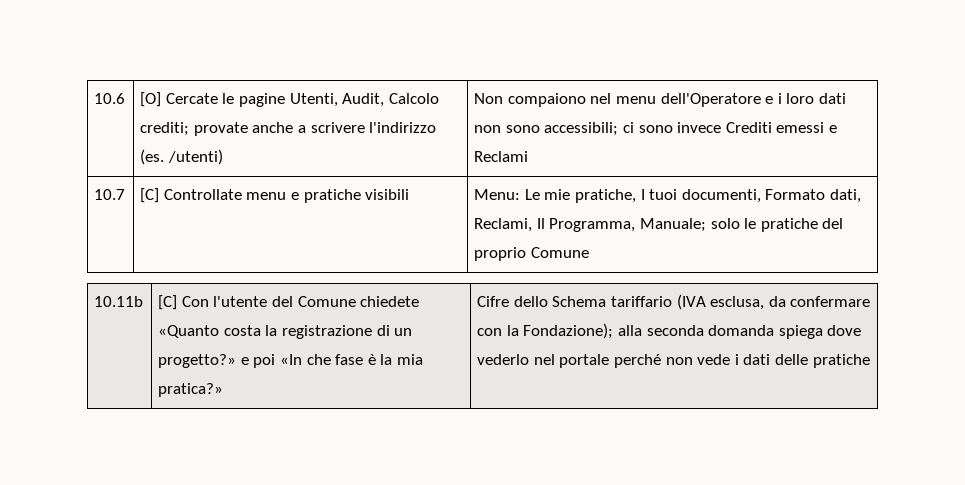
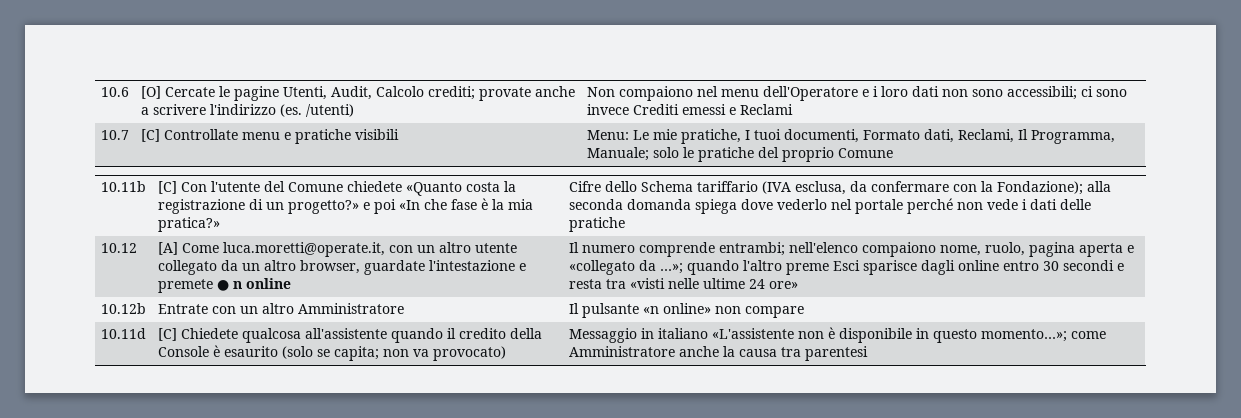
(870, 361) none -> [100,243,137,253] [157,242,517,257] [157,260,526,275] [157,278,291,293] [568,242,1134,257] [568,260,1124,275] [568,278,798,289] [100,303,146,314] [157,303,404,314] [568,303,804,318] [100,328,146,339] [157,328,542,343] [157,345,506,361] [568,327,1106,343] [568,346,868,361] // 10.12 | [A] Come luca.moretti@operate.it, con un altro utente collegato da un altro browser, guardate l'intestazione e premete ● n online | Il numero comprende entrambi; nell'elenco compaiono nome, ruolo, pagina aperta e «collegato da …»; quando l'altro preme Esci sparisce dagli online entro 30 secondi e resta tra «visti nelle ultime 24 ore» // 10.12b | Entrate con un altro Amministratore | Il pulsante «n online» non compare // 10.11d | [C] Chiedete qualcosa all'assistente quando il credito della Console è esaurito (solo se capita; non va provocato) | Messaggio in italiano «L'assistente non è disponibile in questo momento…»; come Amministratore anche la causa tra parentesi

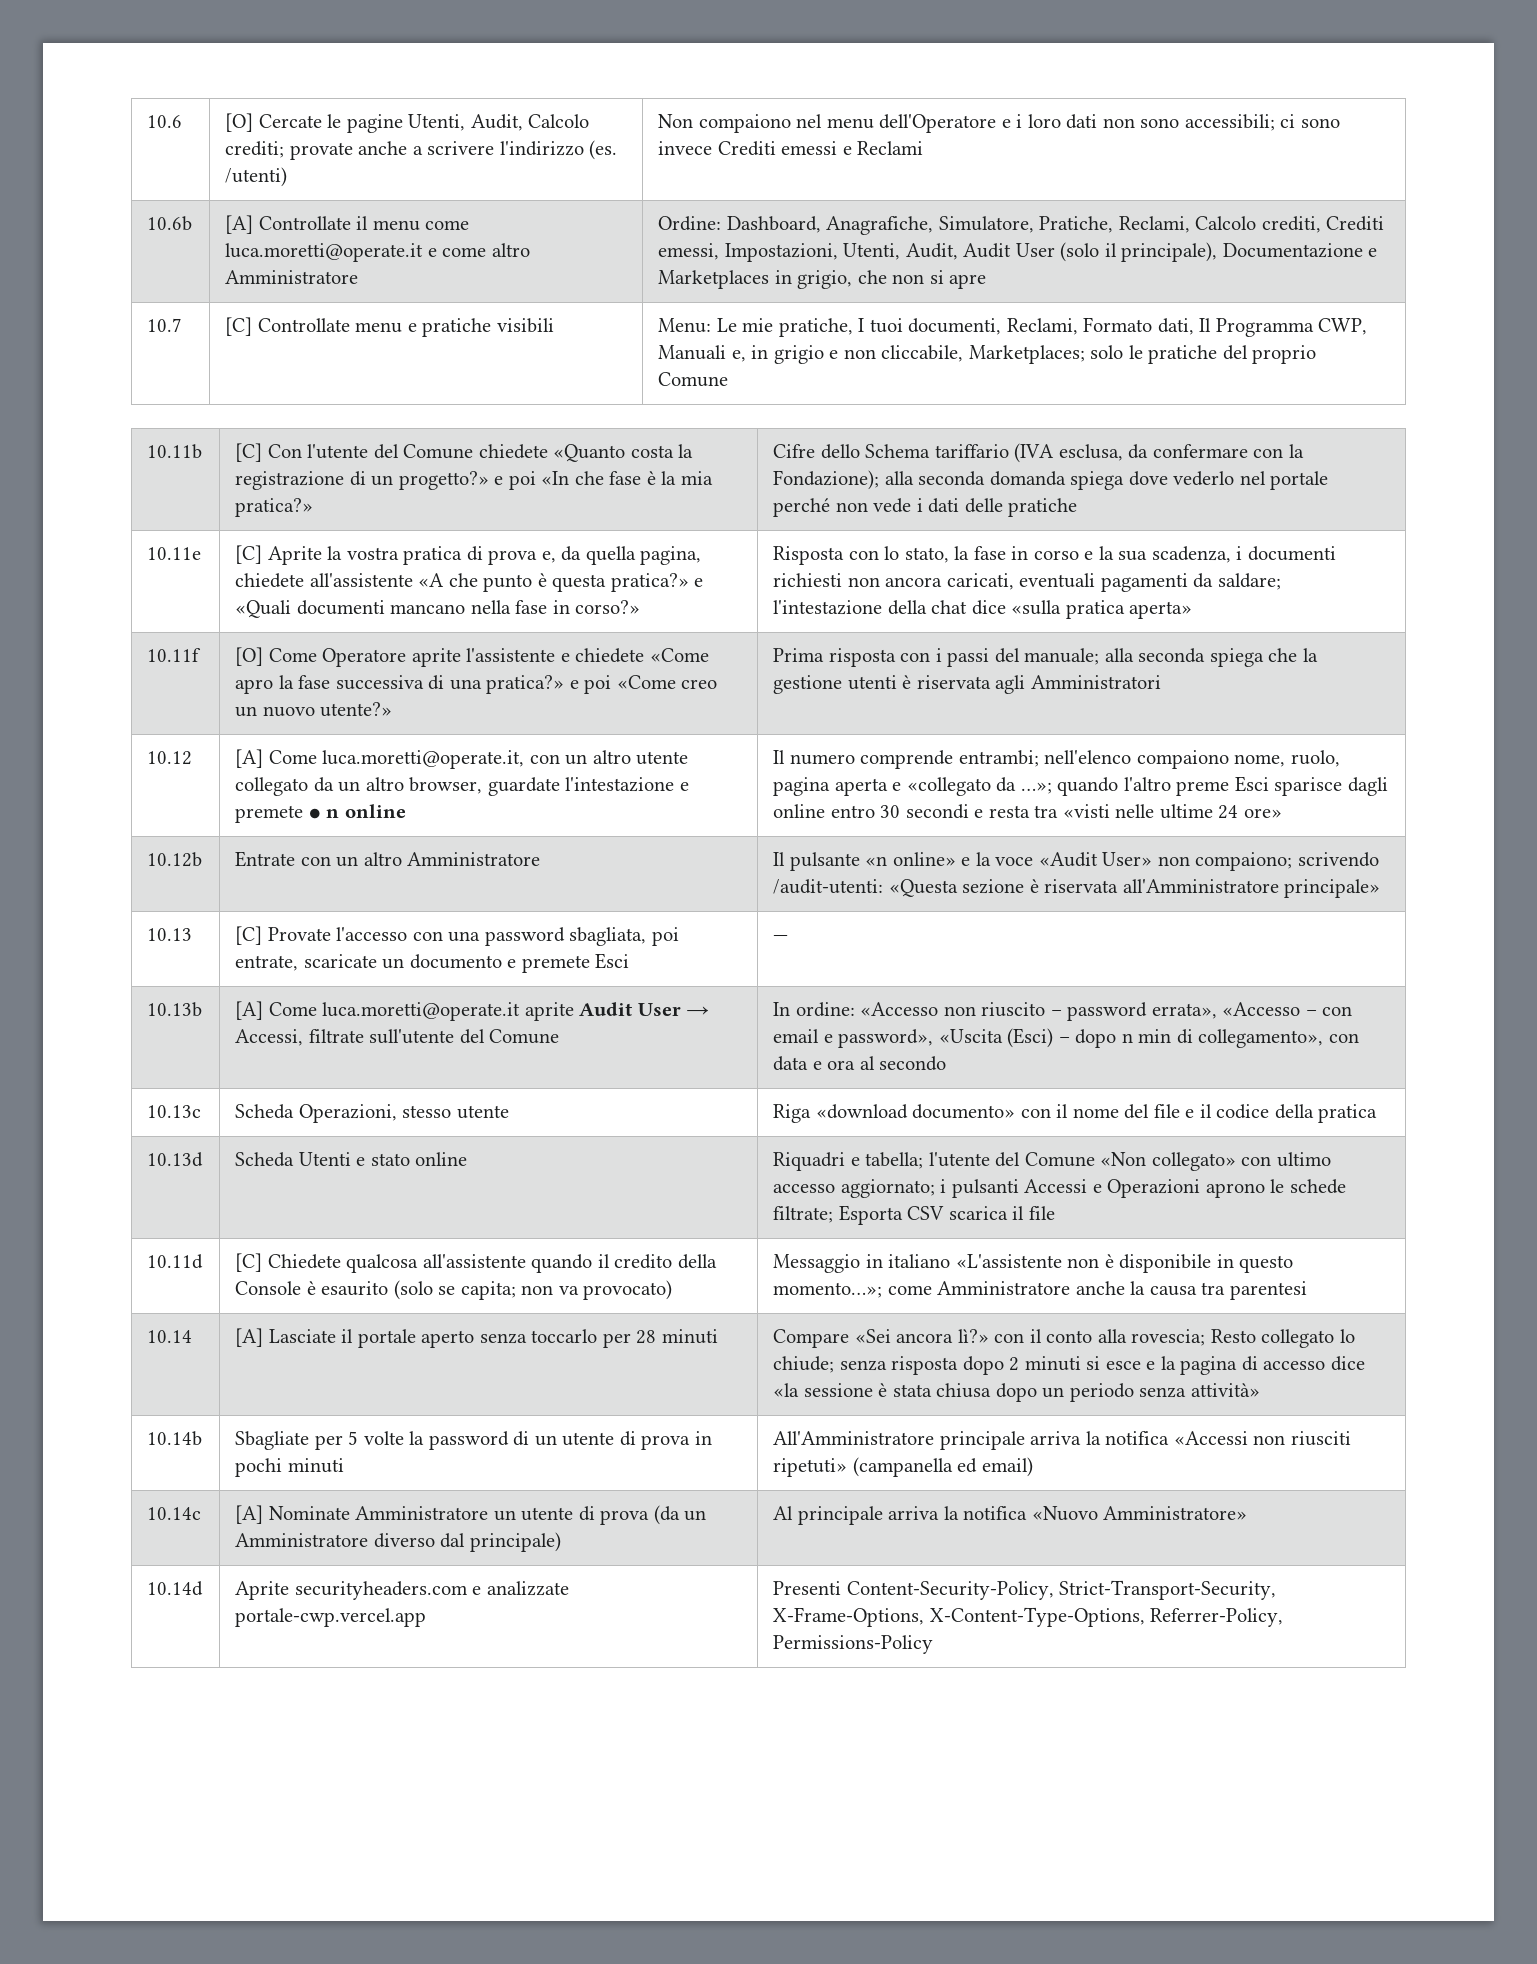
(793, 109) none -> [147,216,193,231] [225,215,470,234] [225,243,530,262] [225,270,359,284] [658,216,1385,235] [658,242,1378,262] [658,270,987,289] // 10.6b | [A] Controllate il menu come luca.moretti@operate.it e come altro Amministratore | Ordine: Dashboard, Anagrafiche, Simulatore, Pratiche, Reclami, Calcolo crediti, Crediti emessi, Impostazioni, Utenti, Audit, Audit User (solo il principale), Documentazione e Marketplaces in grigio, che non si apre
(859, 136) none -> [1006,318,1078,335] Reclami,
[957,129,1115,144] [586,147,649,161] Reclami, Il Programma, Manuale; -> [1199,318,1368,337] [658,345,1085,364] Il Programma CWP, Manuali e, in grigio e non cliccabile, Marketplaces;
(625, 224) none -> [147,547,202,560] [235,545,702,565] [235,573,704,592] [235,600,641,618] [773,546,1337,565] [773,573,1281,592] [773,600,1193,619] [147,648,202,662] [235,647,709,667] [235,675,718,694] [235,702,393,717] [773,648,1318,667] [773,675,1161,694] // 10.11e | [C] Aprite la vostra pratica di prova e, da quella pagina, chiedete all'assistente «A che punto è questa pratica?» e «Quali documenti mancano nella fase in corso?» | Risposta con lo stato, la fase in corso e la sua scadenza, i documenti richiesti non ancora caricati, eventuali pagamenti da saldare; l'intestazione della chat dice «sulla pratica aperta» // 10.11f | [O] Come Operatore aprite l'assistente e chiedete «Come apro la fase successiva di una pratica?» e poi «Come creo un nuovo utente?» | Prima risposta con i passi del manuale; alla seconda spiega che la gestione utenti è riservata agli Amministratori
[714,306,804,318] non compare -> [961,852,1379,871] [773,879,1381,898] [147,928,193,941] [235,926,679,946] [235,953,630,973] [773,935,789,941] [147,1002,203,1017] [235,1001,710,1021] [235,1029,560,1046] [773,1002,1353,1021] [773,1028,1359,1048] [773,1056,947,1071] [147,1105,202,1118] [235,1104,509,1123] [773,1104,1378,1123] [147,1152,204,1167] [235,1152,468,1167] [773,1152,1331,1171] [773,1179,1346,1198] [773,1205,1055,1225] e la voce «Audit User» non compaiono; scrivendo /audit-utenti: «Questa sezione è riservata all'Amministratore principale» // 10.13 | [C] Provate l'accesso con una password sbagliata, poi entrate, scaricate un documento e premete Esci | — // 10.13b | [A] Come luca.moretti@operate.it aprite Audit User → Accessi, filtrate sull'utente del Comune | In ordine: «Accesso non riuscito – password errata», «Accesso – con email e password», «Uscita (Esci) – dopo n min di collegamento», con data e ora al secondo // 10.13c | Scheda Operazioni, stesso utente | Riga «download documento» con il nome del file e il codice della pratica // 10.13d | Scheda Utenti e stato online | Riquadri e tabella; l'utente del Comune «Non collegato» con ultimo accesso aggiornato; i pulsanti Accessi e Operazioni aprono le schede filtrate; Esporta CSV scarica il file
(868, 353) none -> [147,1330,193,1343] [235,1328,718,1348] [773,1329,1355,1348] [773,1356,1366,1375] [773,1383,1260,1402] [147,1431,203,1446] [235,1431,712,1450] [235,1458,344,1477] [773,1431,1351,1450] [773,1457,1033,1477] [147,1507,202,1520] [235,1505,707,1525] [235,1532,561,1552] [773,1506,1248,1525] [147,1581,204,1596] [235,1581,569,1600] [235,1608,427,1627] [773,1580,1277,1600] [773,1607,1284,1627] [773,1635,934,1654] // 10.14 | [A] Lasciate il portale aperto senza toccarlo per 28 minuti | Compare «Sei ancora lì?» con il conto alla rovescia; Resto collegato lo chiude; senza risposta dopo 2 minuti si esce e la pagina di accesso dice «la sessione è stata chiusa dopo un periodo senza attività» // 10.14b | Sbagliate per 5 volte la password di un utente di prova in pochi minuti | All'Amministratore principale arriva la notifica «Accessi non riusciti ripetuti» (campanella ed email) // 10.14c | [A] Nominate Amministratore un utente di prova (da un Amministratore diverso dal principale) | Al principale arriva la notifica «Nuovo Amministratore» // 10.14d | Aprite securityheaders.com e analizzate portale-cwp.vercel.app | Presenti Content-Security-Policy, Strict-Transport-Security, X-Frame-Options, X-Content-Type-Options, Referrer-Policy, Permissions-Policy

